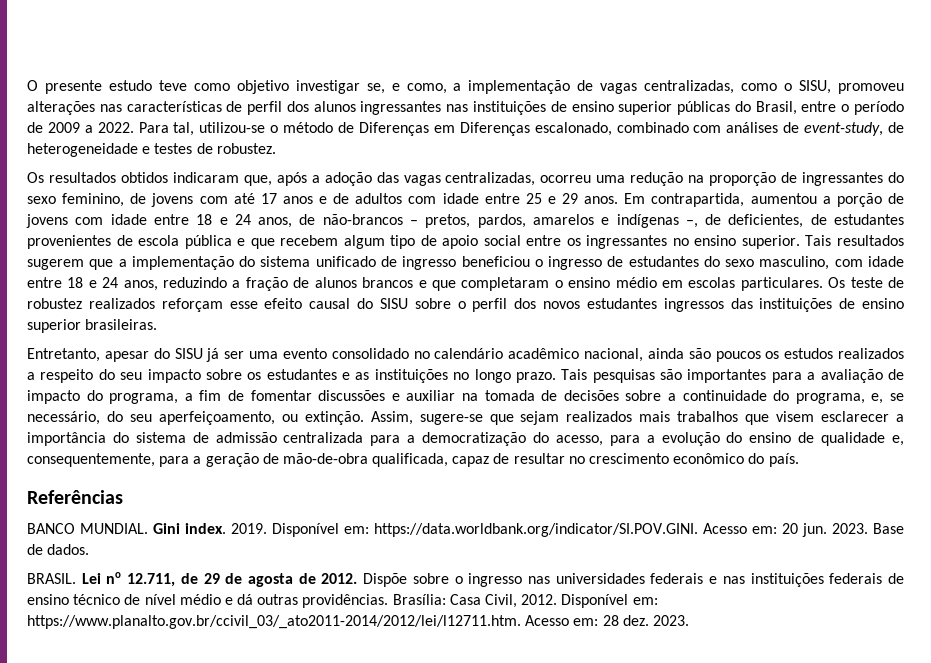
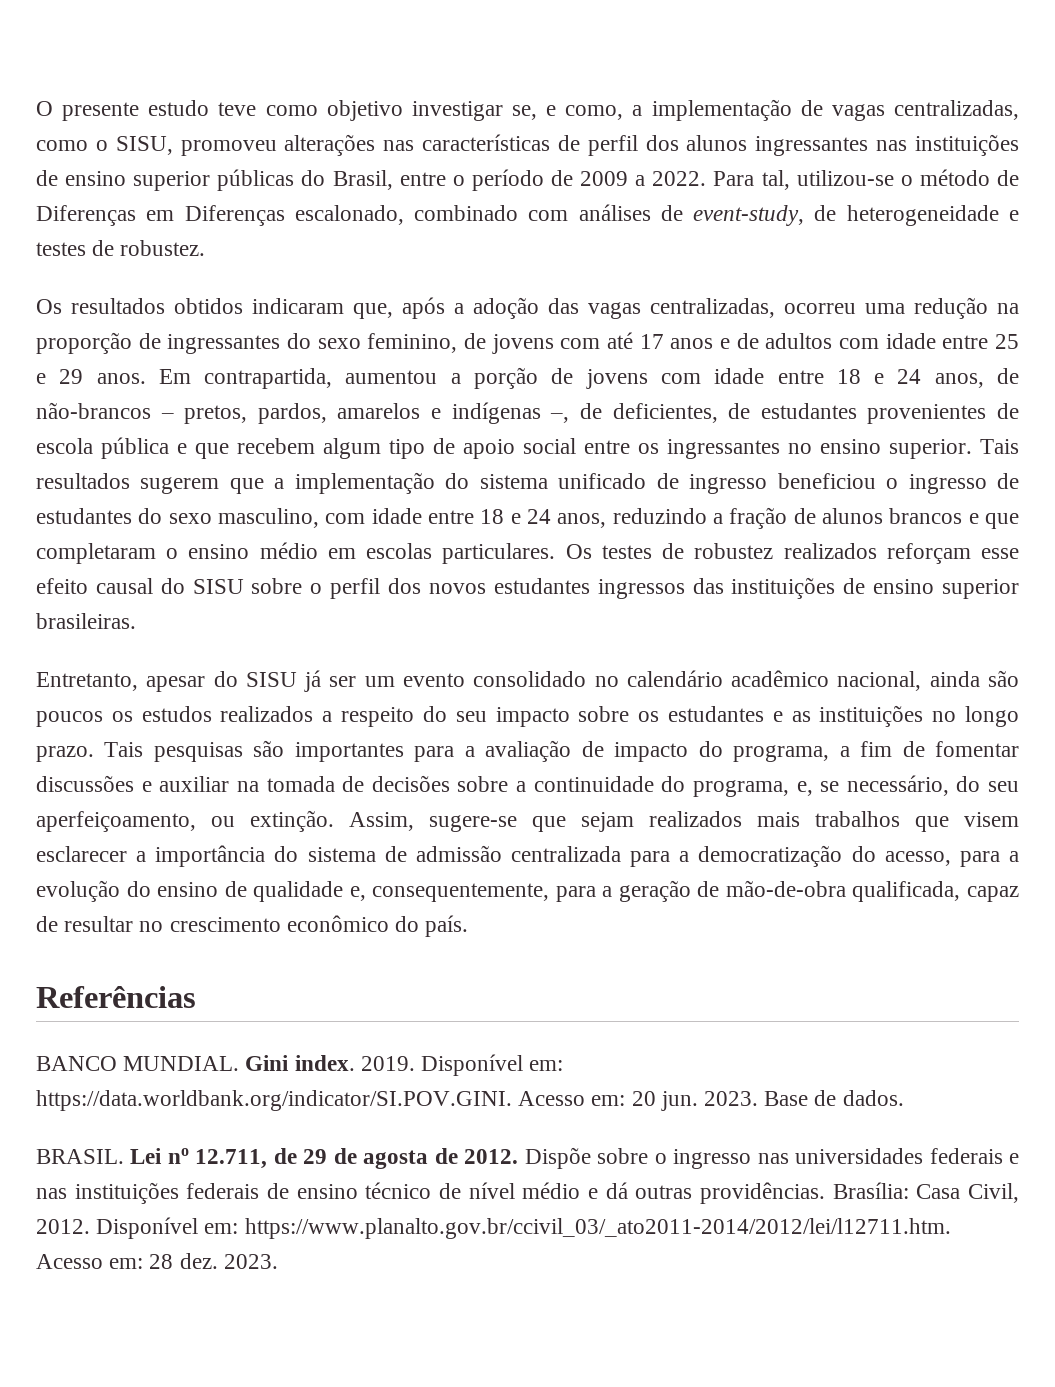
[850,277,883,288] teste -> [601,545,652,559] testes
[249,351,278,359] uma -> [364,676,395,687] um

